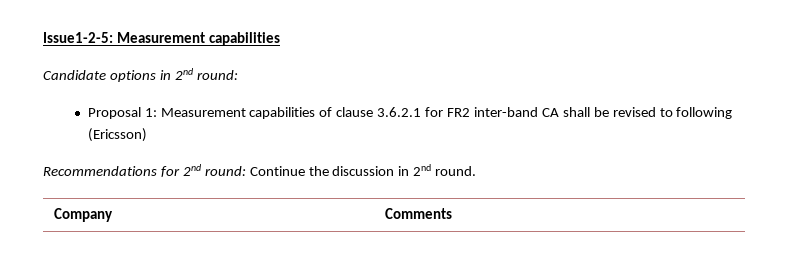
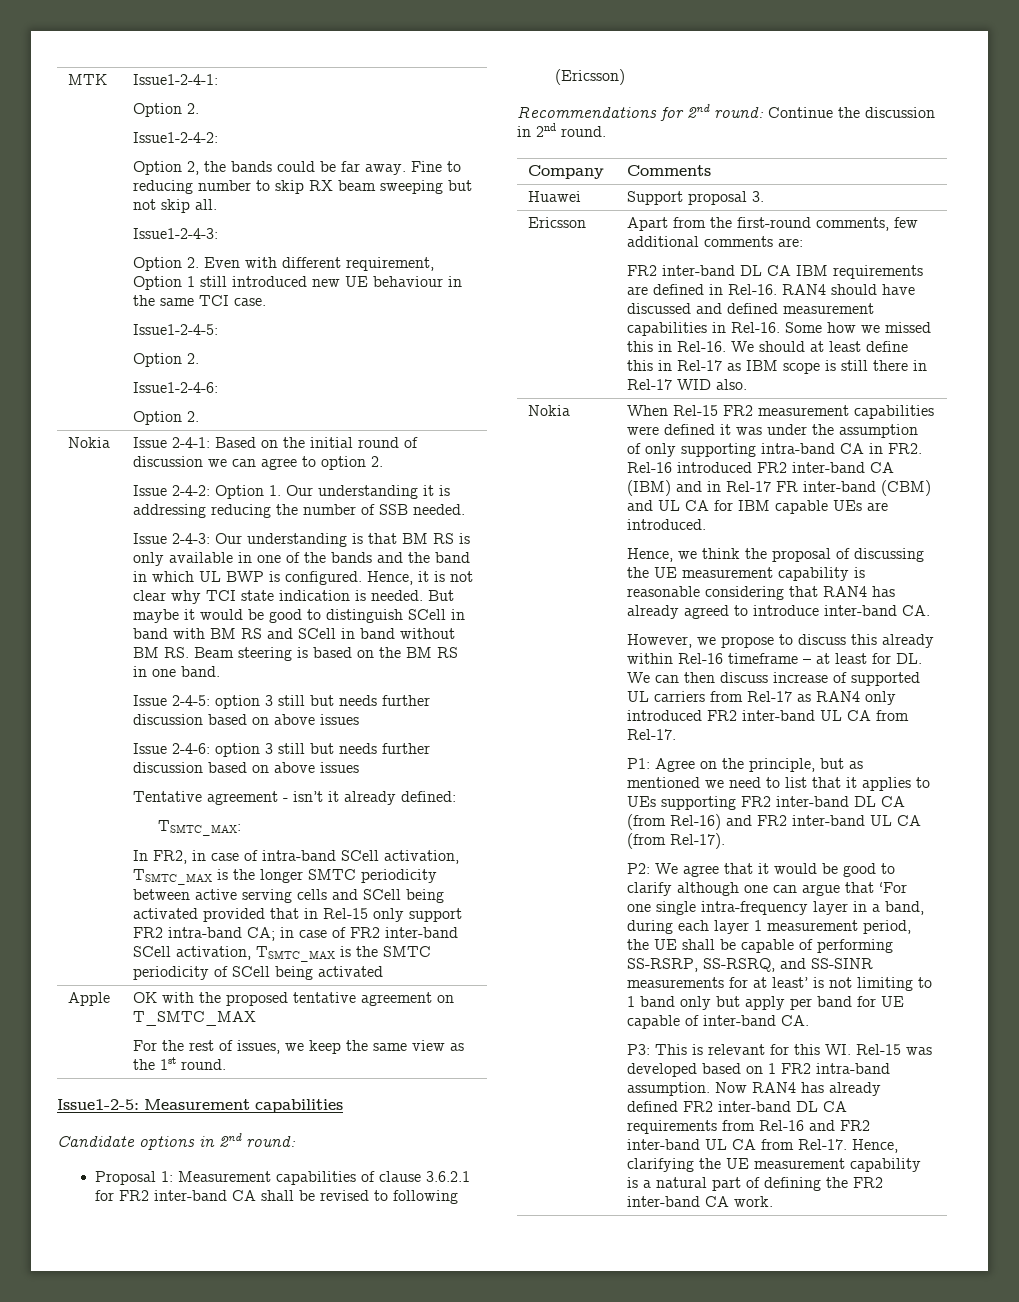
(43, 37) none -> [68,74,108,85] [133,74,219,85] [133,103,200,117] [133,132,219,143] [133,161,462,175] [133,180,473,194] [133,199,218,213] [133,228,219,239] [133,257,435,271] [133,276,463,290] [133,295,267,306] [133,324,219,335] [133,353,200,367] [133,382,219,393] [133,411,200,425] [68,437,111,448] [133,437,419,448] [133,456,384,470] [133,485,451,499] [133,504,466,518] [133,533,471,547] [133,552,471,566] [133,571,474,585] [133,590,455,604] [133,609,466,623] [133,628,456,639] [133,647,459,661] [133,666,221,677] [133,695,431,709] [133,714,360,725] [133,743,431,757] [133,762,360,773] [133,791,457,805] [158,820,242,836] [133,850,460,864] [133,869,438,885] [133,889,445,903] [133,908,463,922] [133,927,459,941] [133,946,432,962] [133,966,384,980] [68,992,111,1006] [133,992,455,1006] [133,1011,257,1026] [133,1040,465,1054] [133,1057,227,1070] MTK | Issue1-2-4-1: // Option 2. // Issue1-2-4-2: // Option 2, the bands could be far away. Fine to reducing number to skip RX beam sweeping but not skip all. // Issue1-2-4-3: // Option 2. Even with different requirement, Option 1 still introduced new UE behaviour in the same TCI case. // Issue1-2-4-5: // Option 2. // Issue1-2-4-6: // Option 2. // Nokia | Issue 2-4-1: Based on the initial round of discussion we can agree to option 2. // Issue 2-4-2: Option 1. Our understanding it is addressing reducing the number of SSB needed. // Issue 2-4-3: Our understanding is that BM RS is only available in one of the bands and the band in which UL BWP is configured. Hence, it is not clear why TCI state indication is needed. But maybe it would be good to distinguish SCell in band with BM RS and SCell in band without BM RS. Beam steering is based on the BM RS in one band. // Issue 2-4-5: option 3 still but needs further discussion based on above issues // Issue 2-4-6: option 3 still but needs further discussion based on above issues // Tentative agreement - isn’t it already defined: // TSMTC_MAX: // In FR2, in case of intra-band SCell activation, TSMTC_MAX is the longer SMTC periodicity between active serving cells and SCell being activated provided that in Rel-15 only support FR2 intra-band CA; in case of FR2 inter-band SCell activation, TSMTC_MAX is the SMTC periodicity of SCell being activated // Apple | OK with the proposed tentative agreement on T_SMTC_MAX // For the rest of issues, we keep the same view as the 1st round. //
(452, 213) none -> [528,191,582,202] [627,191,765,205] [528,217,587,228] [627,217,919,231] [627,236,804,247] [627,265,924,279] [627,284,916,295] [627,303,875,314] [627,322,932,336] [627,341,909,352] [627,360,928,374] [627,379,748,390] [528,405,571,416] [627,405,935,419] [627,424,919,438] [627,443,923,457] [627,462,895,473] [627,480,932,496] [627,500,889,514] [627,519,707,530] [627,548,925,562] [627,567,866,581] [627,586,896,600] [627,605,931,619] [627,634,935,648] [627,653,923,664] [627,672,921,686] [627,691,897,705] [627,710,910,721] [627,729,677,740] [627,758,864,772] [627,777,931,791] [627,796,906,810] [627,814,922,830] [627,833,726,849] [627,863,896,877] [627,882,908,896] [627,901,925,915] [627,920,912,934] [627,939,894,953] [627,958,874,972] [627,977,933,991] [627,996,905,1010] [627,1015,810,1029] [627,1044,933,1055] [627,1063,891,1077] [627,1082,882,1096] [627,1101,848,1112] [627,1120,871,1134] [627,1139,899,1153] [627,1158,922,1172] [627,1177,884,1191] [627,1196,774,1207] // Huawei | Support proposal 3. // Ericsson | Apart from the first-round comments, few additional comments are: // FR2 inter-band DL CA IBM requirements are defined in Rel-16. RAN4 should have discussed and defined measurement capabilities in Rel-16. Some how we missed this in Rel-16. We should at least define this in Rel-17 as IBM scope is still there in Rel-17 WID also. // Nokia | When Rel-15 FR2 measurement capabilities were defined it was under the assumption of only supporting intra-band CA in FR2. Rel-16 introduced FR2 inter-band CA (IBM) and in Rel-17 FR inter-band (CBM) and UL CA for IBM capable UEs are introduced. // Hence, we think the proposal of discussing the UE measurement capability is reasonable considering that RAN4 has already agreed to introduce inter-band CA. // However, we propose to discuss this already within Rel-16 timeframe – at least for DL. We can then discuss increase of supported UL carriers from Rel-17 as RAN4 only introduced FR2 inter-band UL CA from Rel-17. // P1: Agree on the principle, but as mentioned we need to list that it applies to UEs supporting FR2 inter-band DL CA (from Rel-16) and FR2 inter-band UL CA (from Rel-17). // P2: We agree that it would be good to clarify although one can argue that ‘For one single intra-frequency layer in a band, during each layer 1 measurement period, the UE shall be capable of performing SS-RSRP, SS-RSRQ, and SS-SINR measurements for at least’ is not limiting to 1 band only but apply per band for UE capable of inter-band CA. // P3: This is relevant for this WI. Rel-15 was developed based on 1 FR2 intra-band assumption. Now RAN4 has already defined FR2 inter-band DL CA requirements from Rel-16 and FR2 inter-band UL CA from Rel-17. Hence, clarifying the UE measurement capability is a natural part of defining the FR2 inter-band CA work.

